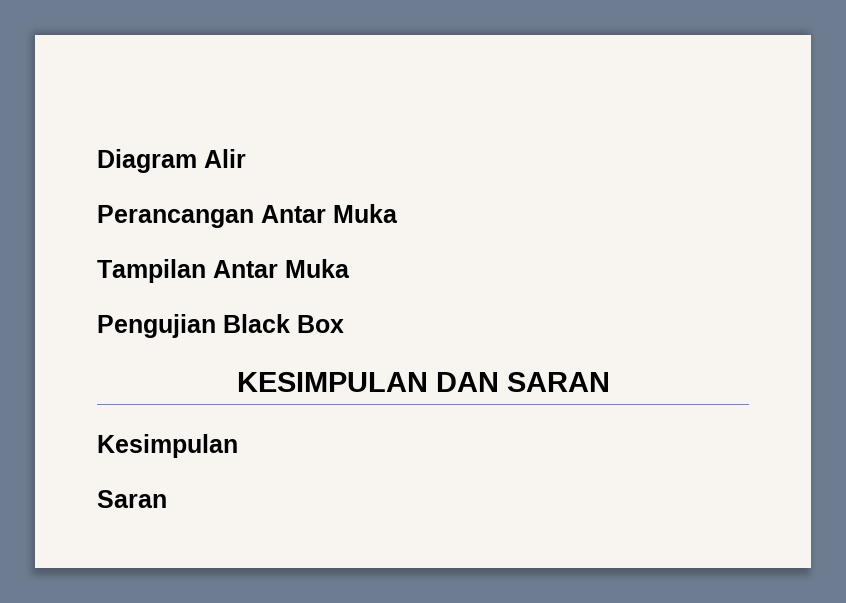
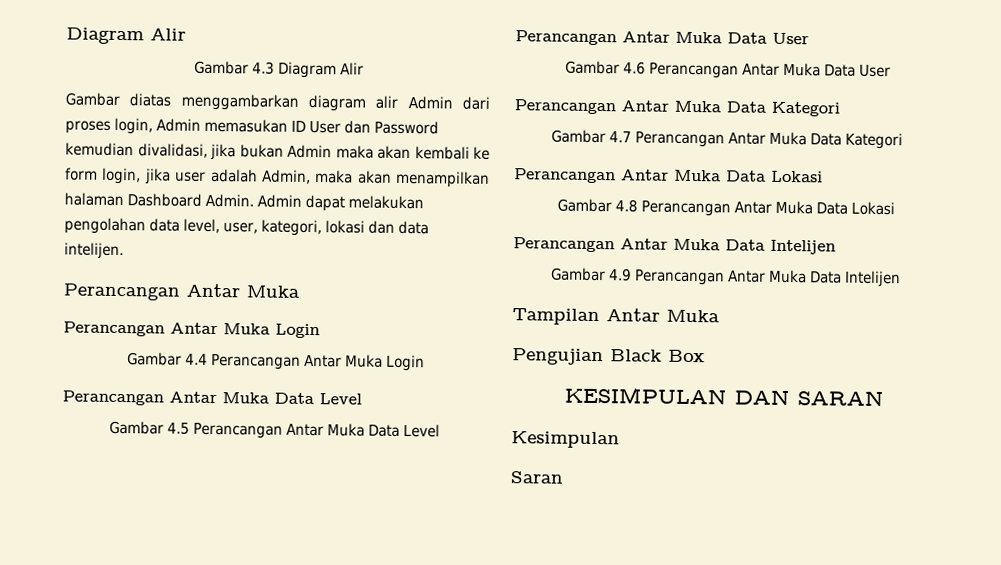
[97,149,246,173] [97,204,398,228] Diagram Alir // Perancangan Antar Muka -> [66,27,186,45] [193,60,364,79] [65,92,490,112] [65,117,439,135] [65,142,490,161] [65,167,490,188] [64,192,424,212] [64,217,429,237] [64,242,124,260] [63,283,300,301] [63,321,320,339] [126,352,425,372] [62,390,362,406] [109,420,440,439] [515,30,809,46] [564,60,891,79] [514,99,840,117] [550,129,903,150] [514,168,823,184] [556,198,895,217] [513,237,836,255] [550,267,901,288] Diagram Alir // Gambar 4.3 Diagram Alir // Gambar diatas menggambarkan diagram alir Admin dari proses login, Admin memasukan ID User dan Password kemudian divalidasi, jika bukan Admin maka akan kembali ke form login, jika user adalah Admin, maka akan menampilkan halaman Dashboard Admin. Admin dapat melakukan pengolahan data level, user, kategori, lokasi dan data intelijen. // Perancangan Antar Muka // Perancangan Antar Muka Login // Gambar 4.4 Perancangan Antar Muka Login // Perancangan Antar Muka Data Level // Gambar 4.5 Perancangan Antar Muka Data Level // Perancangan Antar Muka Data User // Gambar 4.6 Perancangan Antar Muka Data User // Perancangan Antar Muka Data Kategori // Gambar 4.7 Perancangan Antar Muka Data Kategori // Perancangan Antar Muka Data Lokasi // Gambar 4.8 Perancangan Antar Muka Data Lokasi // Perancangan Antar Muka Data Intelijen // Gambar 4.9 Perancangan Antar Muka Data Intelijen

